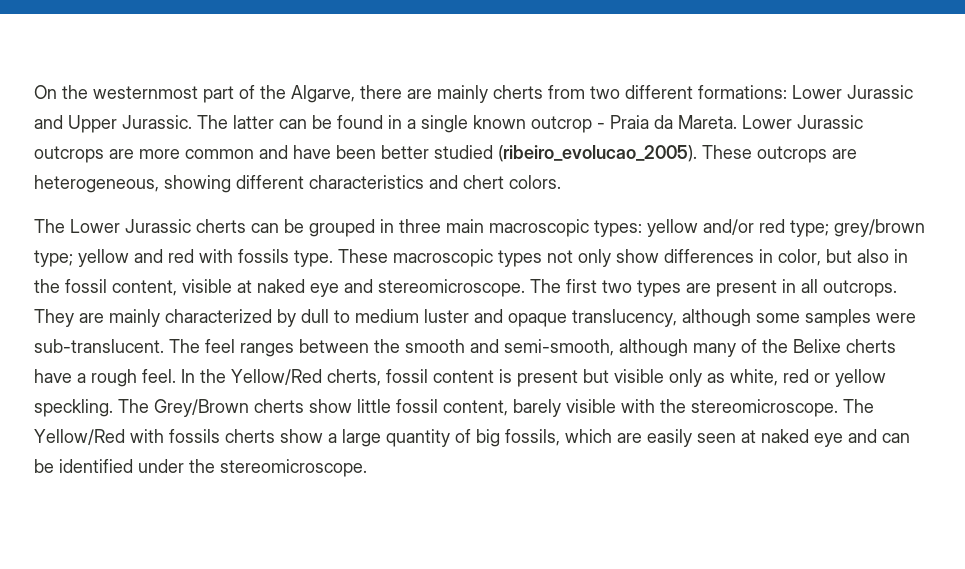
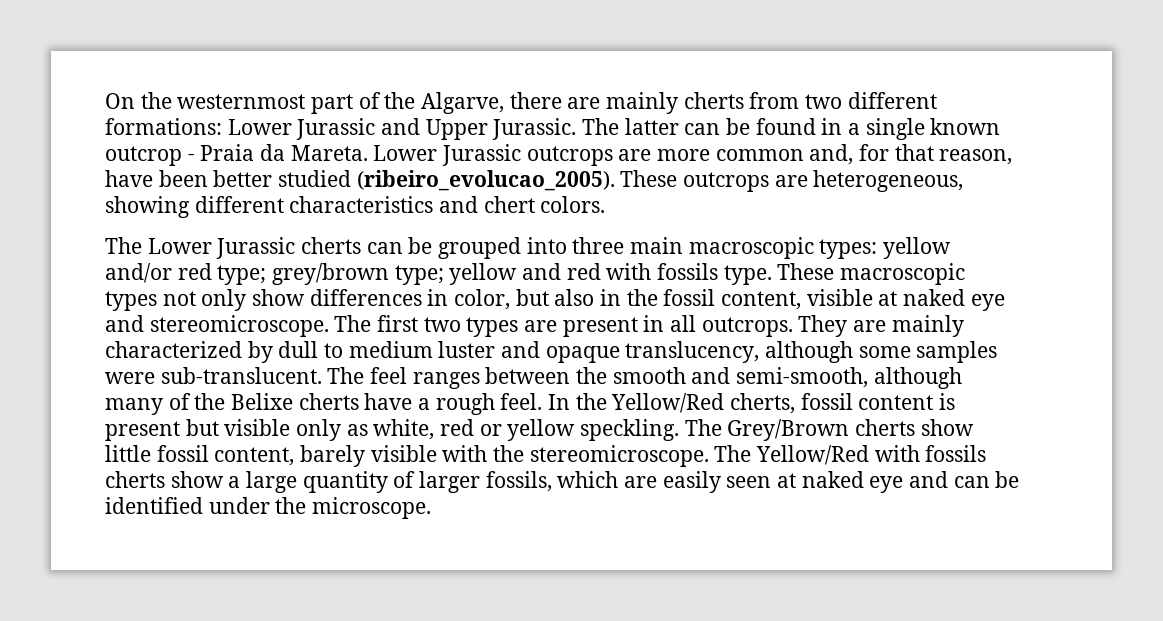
[259,145,288,159] and -> [809,144,1013,165] and, for that reason,
[380,219,394,233] in -> [526,237,567,254] into
[476,429,500,447] big -> [419,471,481,493] larger
[220,459,367,477] stereomicroscope. -> [312,497,432,519] microscope.

